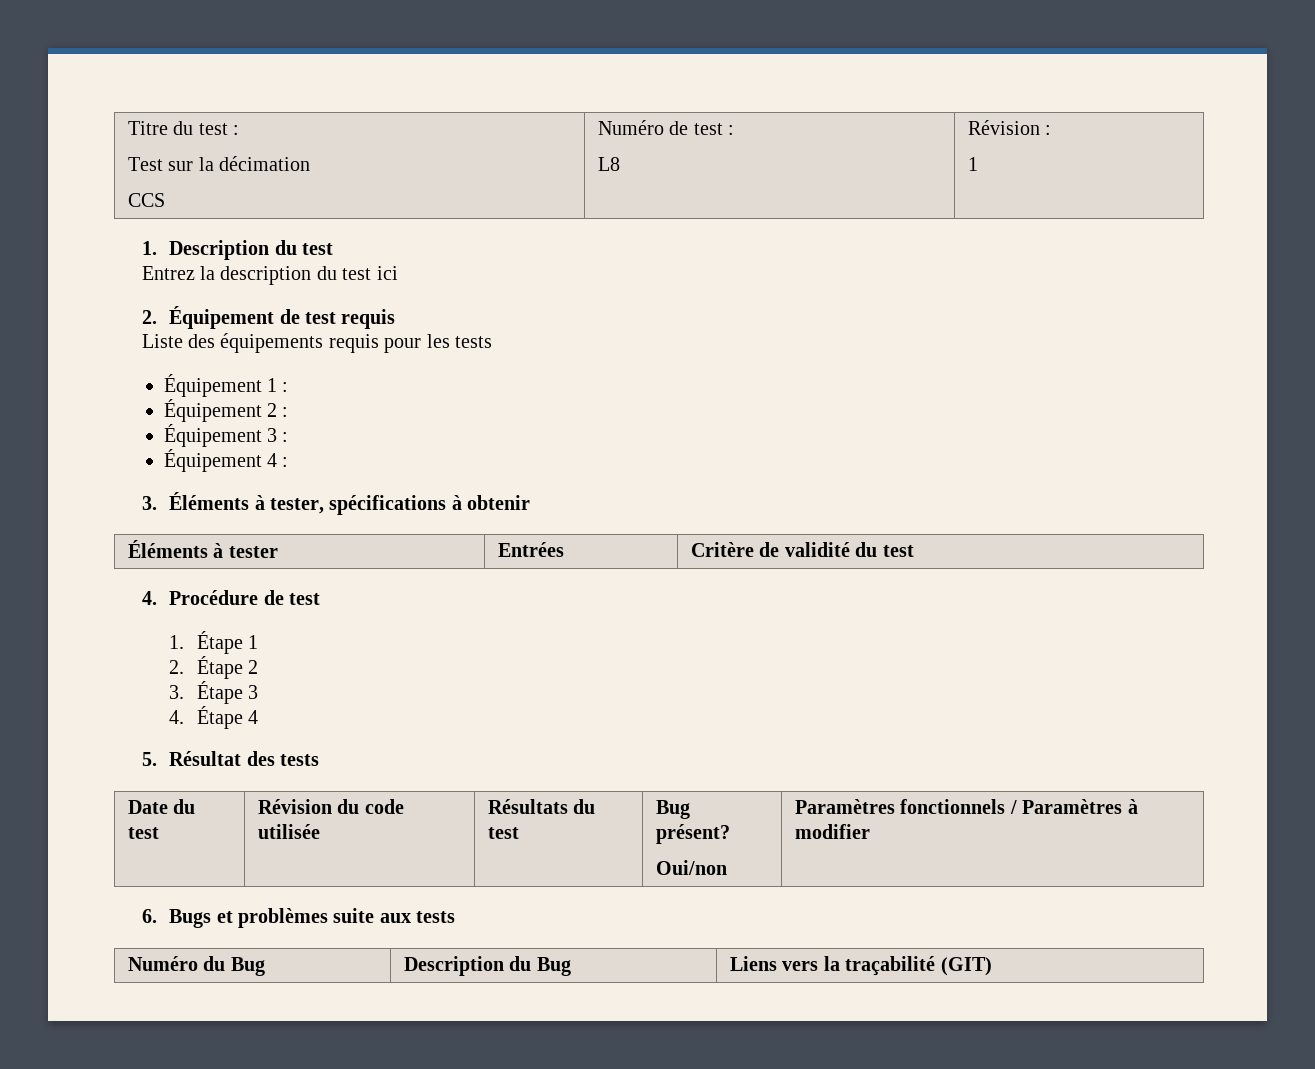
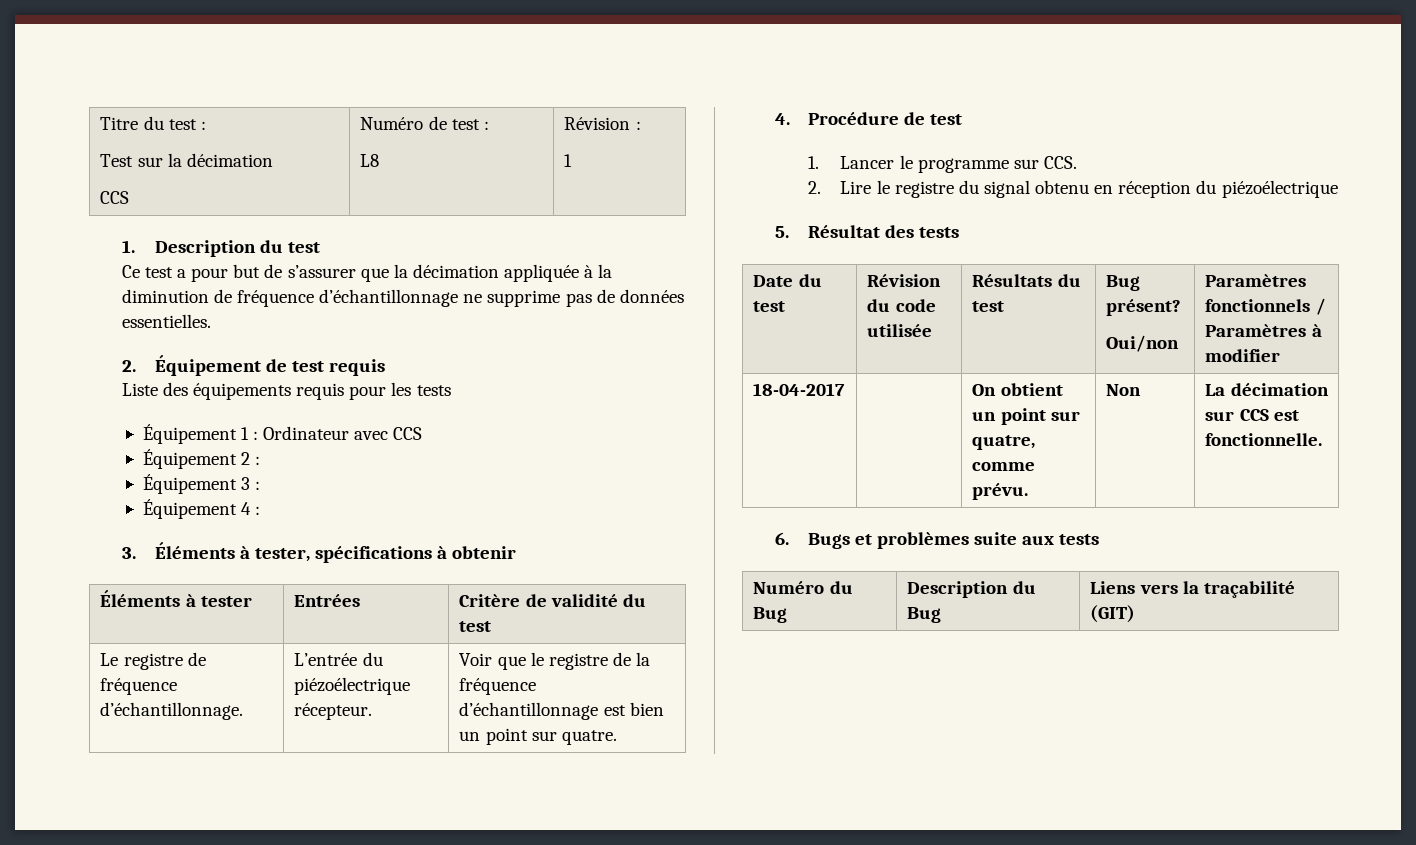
[141,266,398,285] Entrez la description du test ici -> [121,264,613,282] [121,289,684,307] [121,314,211,328] Ce test a pour but de s’assurer que la décimation appliquée à la diminution de fréquence d’échantillonnage ne supprime pas de données essentielles.
(289, 387) none -> [263,426,423,440] Ordinateur avec CCS
(914, 551) none -> [100,652,206,670] [100,678,178,695] [100,702,244,720] [294,652,383,666] [294,677,411,695] [294,703,373,720] [459,652,651,670] [459,678,537,695] [459,702,664,720] [459,728,617,745] // Le registre de fréquence d’échantillonnage. | L’entrée du piézoélectrique récepteur. | Voir que le registre de la fréquence d’échantillonnage est bien un point sur quatre.
[196,631,259,654] [169,656,259,679] [169,681,259,704] [169,706,259,729] Étape 1 // 2. Étape 2 // 3. Étape 3 // 4. Étape 4 -> [840,155,1077,173] [807,180,1338,198] Lancer le programme sur CCS. // 2. Lire le registre du signal obtenu en réception du piézoélectrique
(871, 831) none -> [753,383,846,396] [972,383,1063,396] [972,408,1080,425] [972,435,1036,450] [972,462,1036,471] [972,483,1029,500] [1106,384,1142,396] [1205,383,1329,396] [1205,409,1299,421] [1205,433,1323,446] // 18-04-2017 | | On obtient un point sur quatre, comme prévu. | Non | La décimation sur CCS est fonctionnelle.

